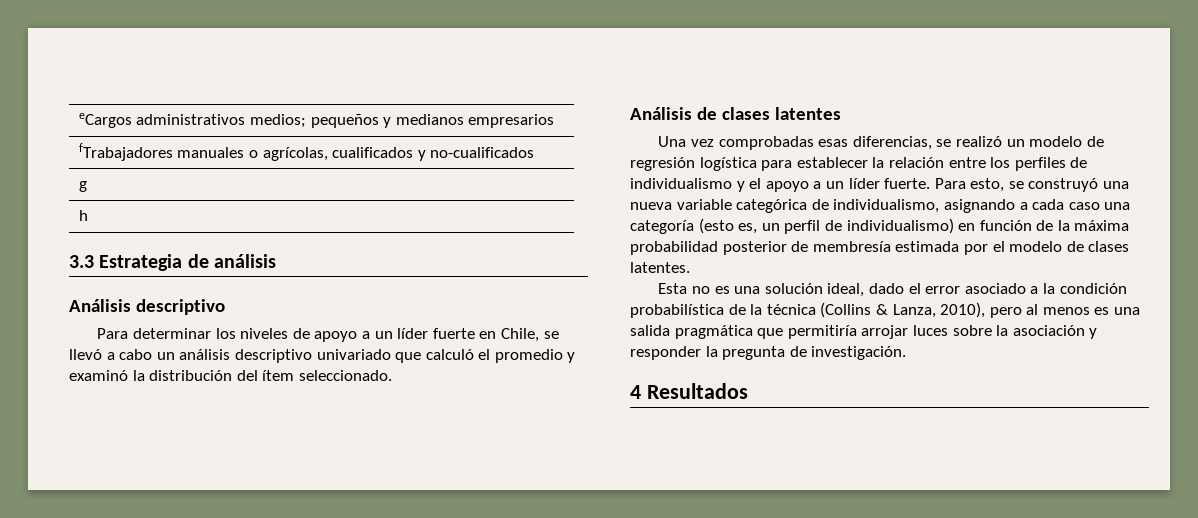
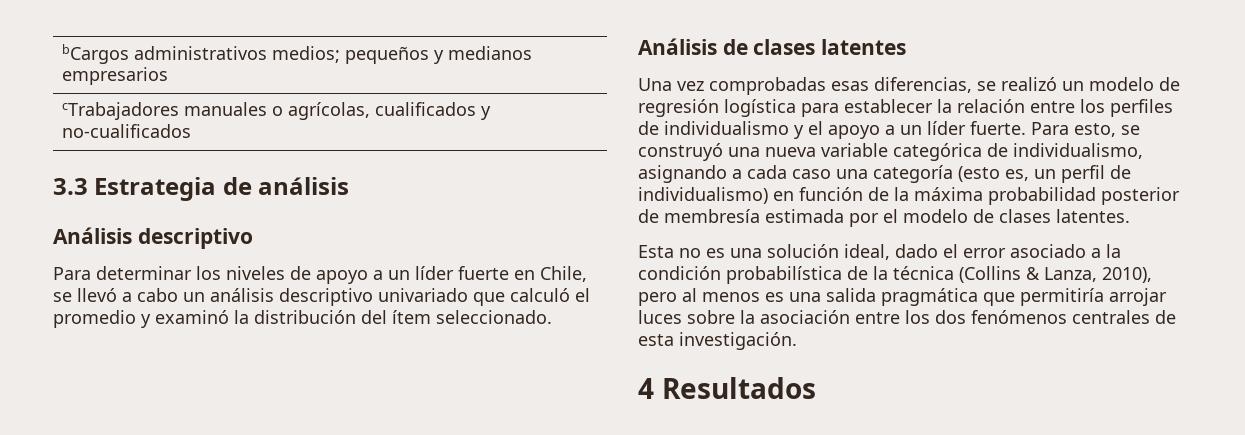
[78,113,132,128] eCargos -> [62,44,130,64] bCargos
[78,143,173,161] fTrabajadores -> [62,102,180,120] cTrabajadores
[78,181,87,192] [78,210,88,221] // g // h -> (192, 131) none
[1089,328,1098,339] [630,346,807,360] y responder la pregunta de -> [855,310,1176,324] [638,334,674,346] entre los dos fenómenos centrales de esta

